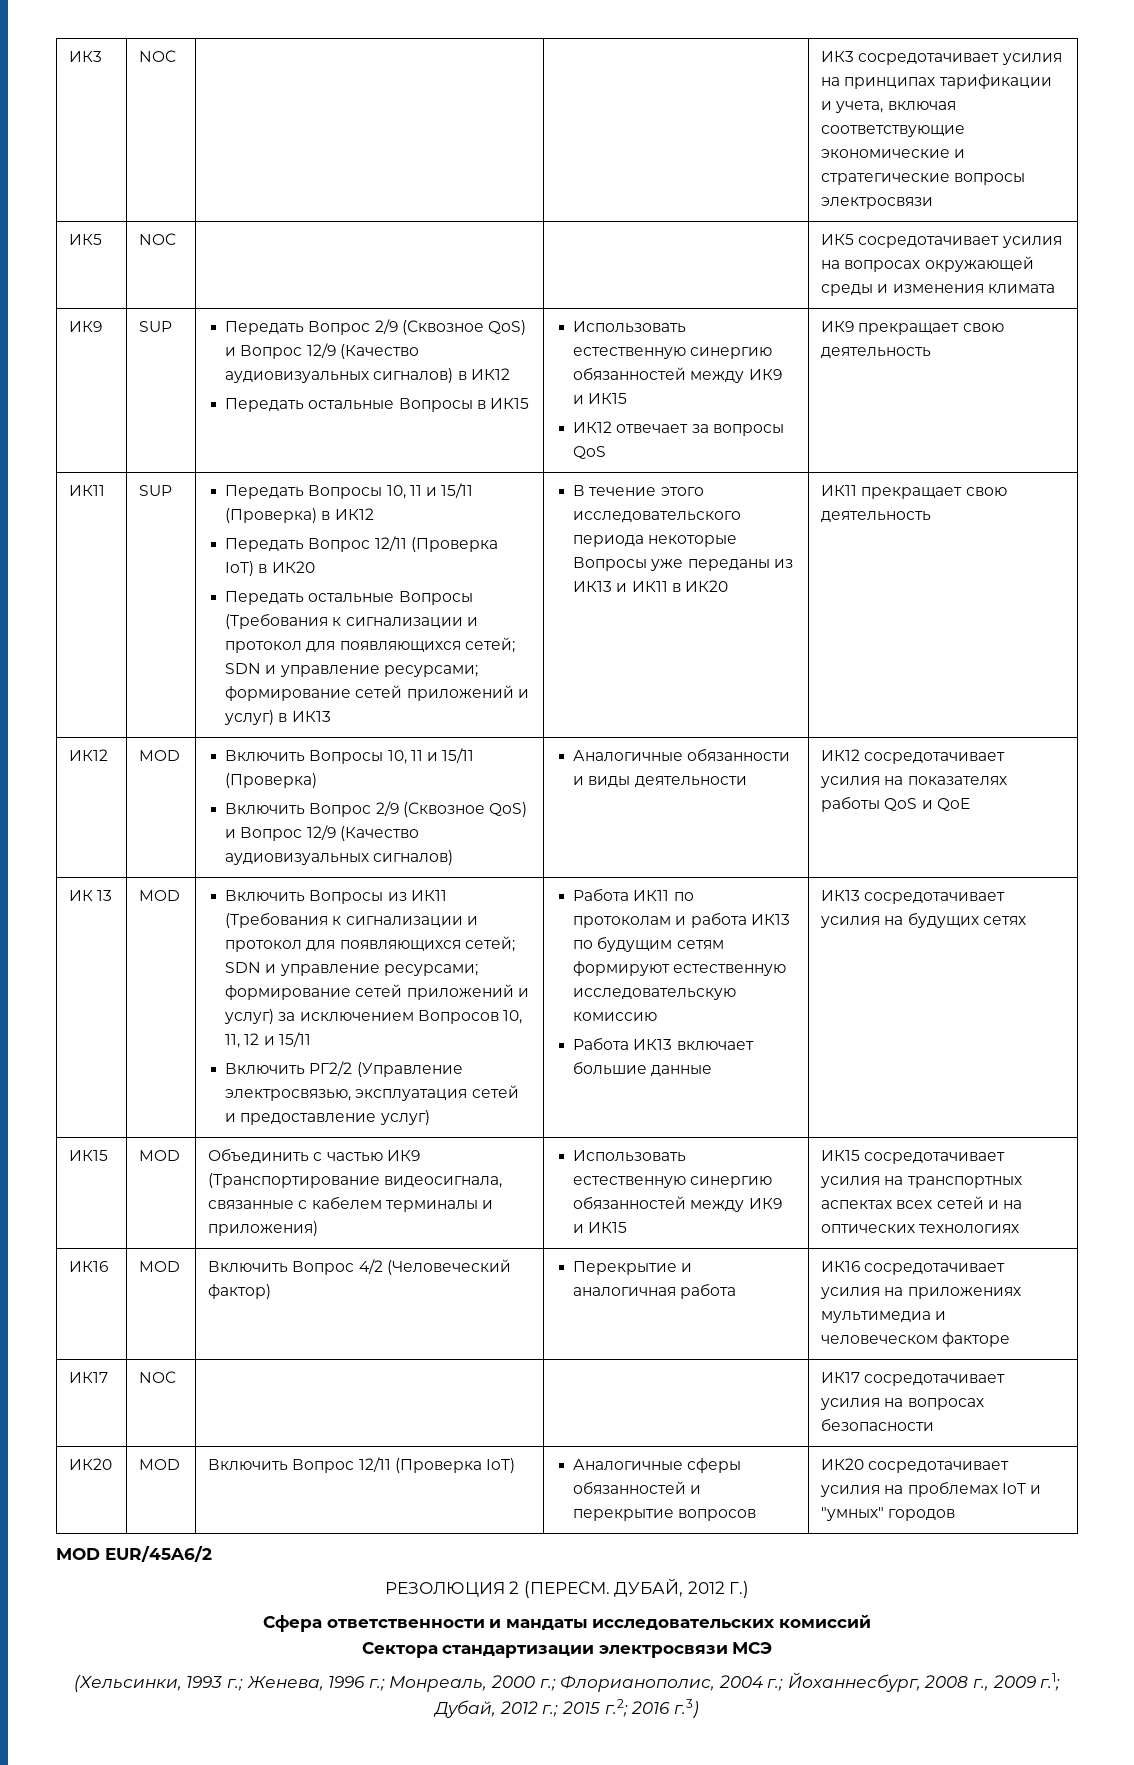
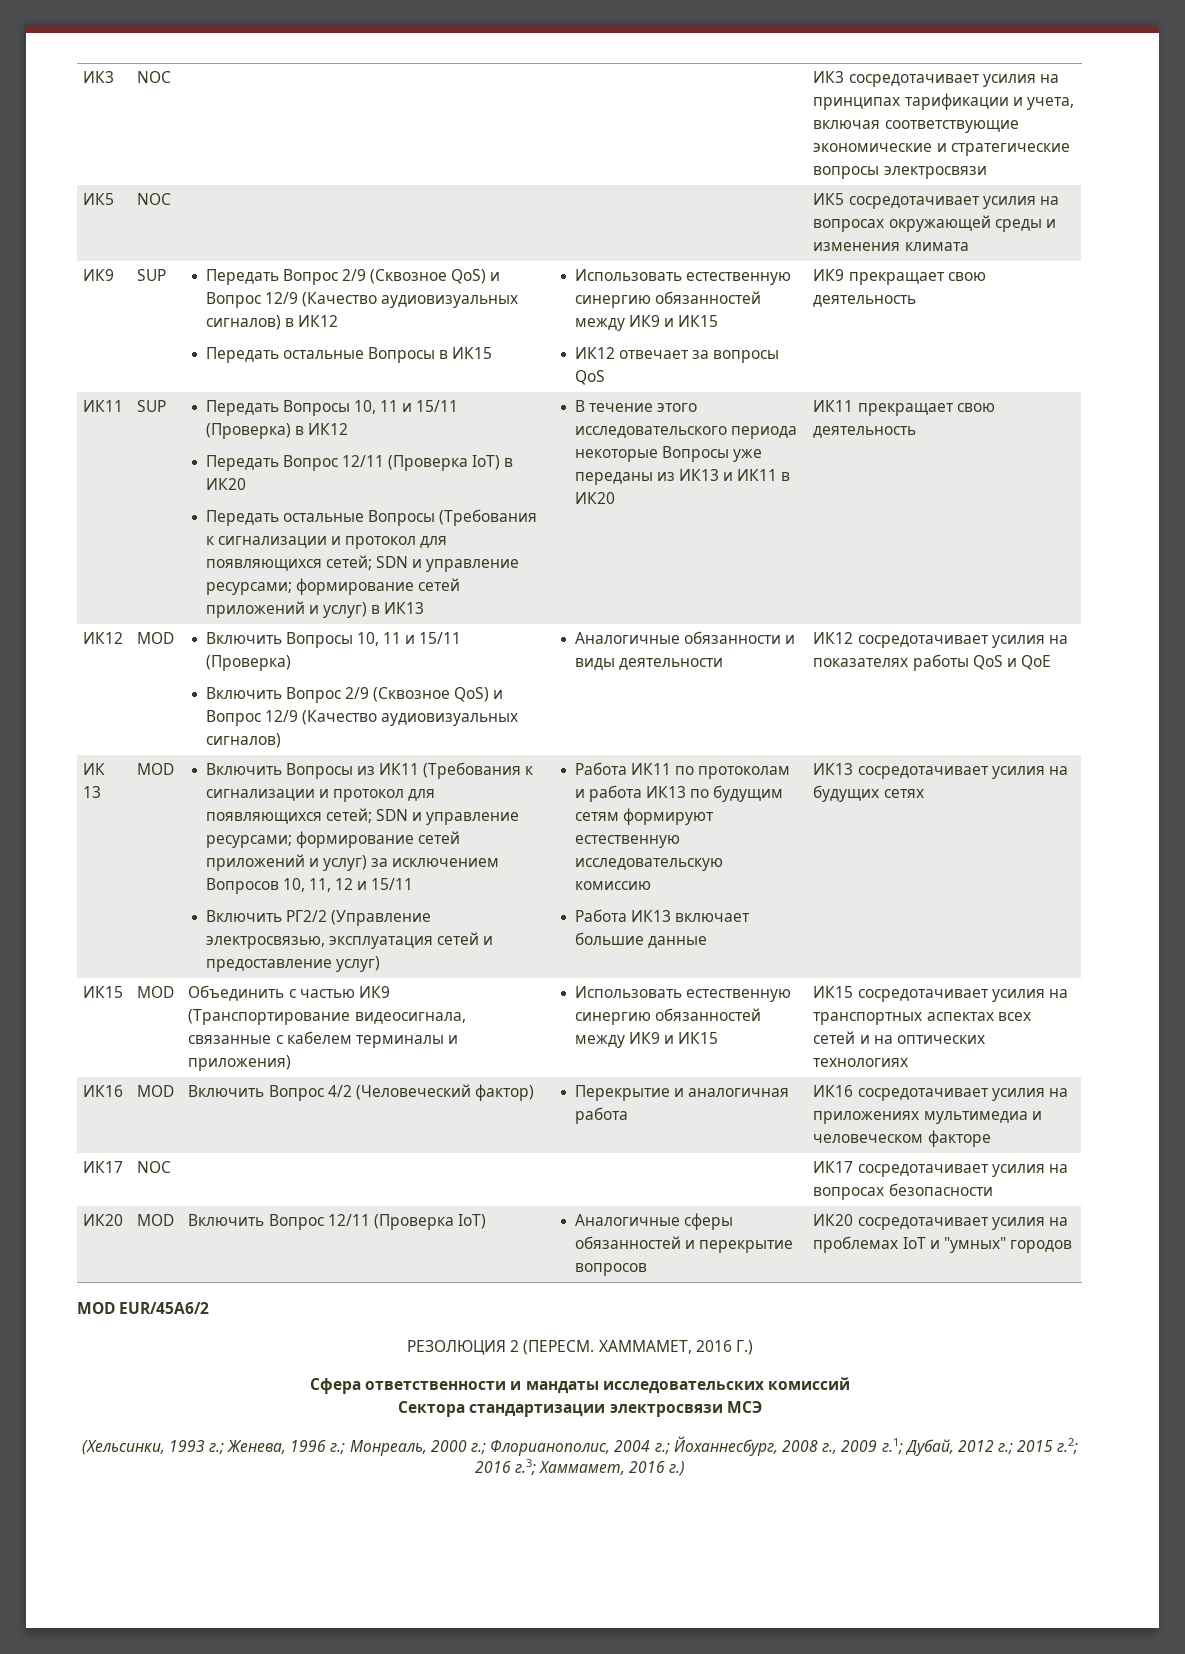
[614,1578,725,1597] ДУБАЙ, 2012 -> [598,1340,732,1354] ХАММАМЕТ, 2016
[673,1699,699,1718] г.3) -> [514,1459,686,1476] г.3; Хаммамет, 2016 г.)

